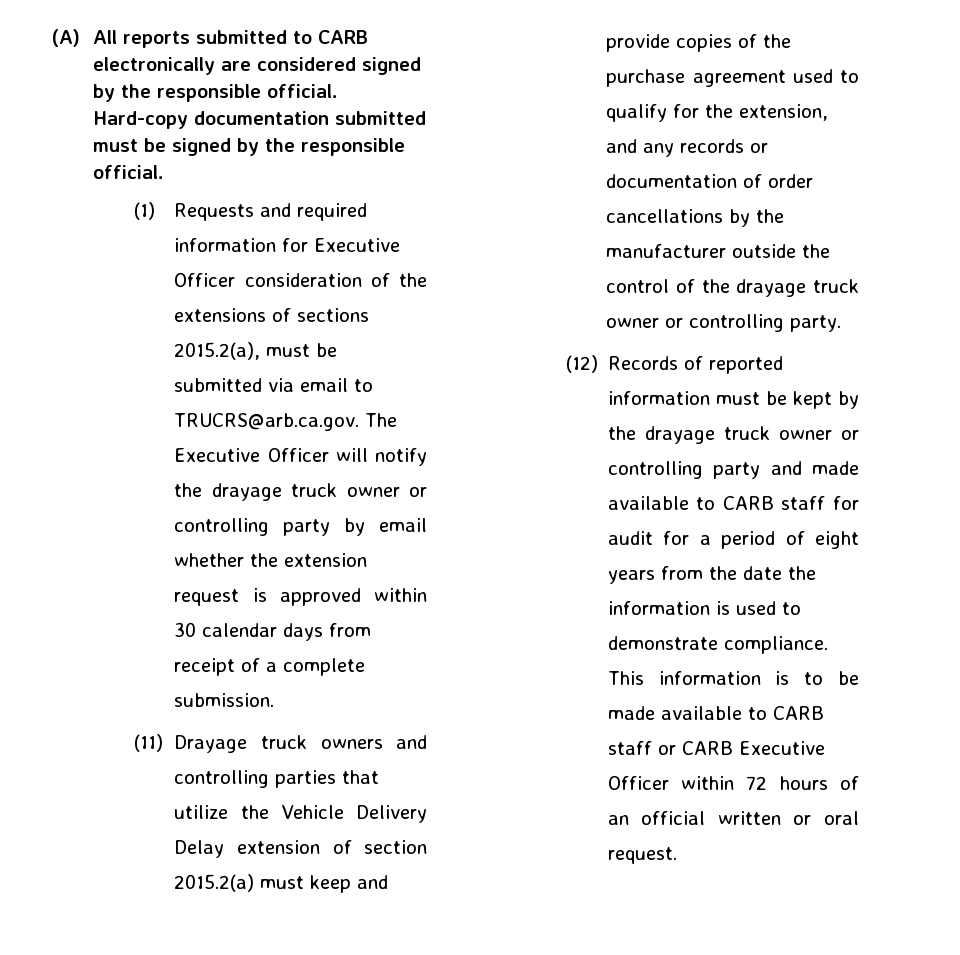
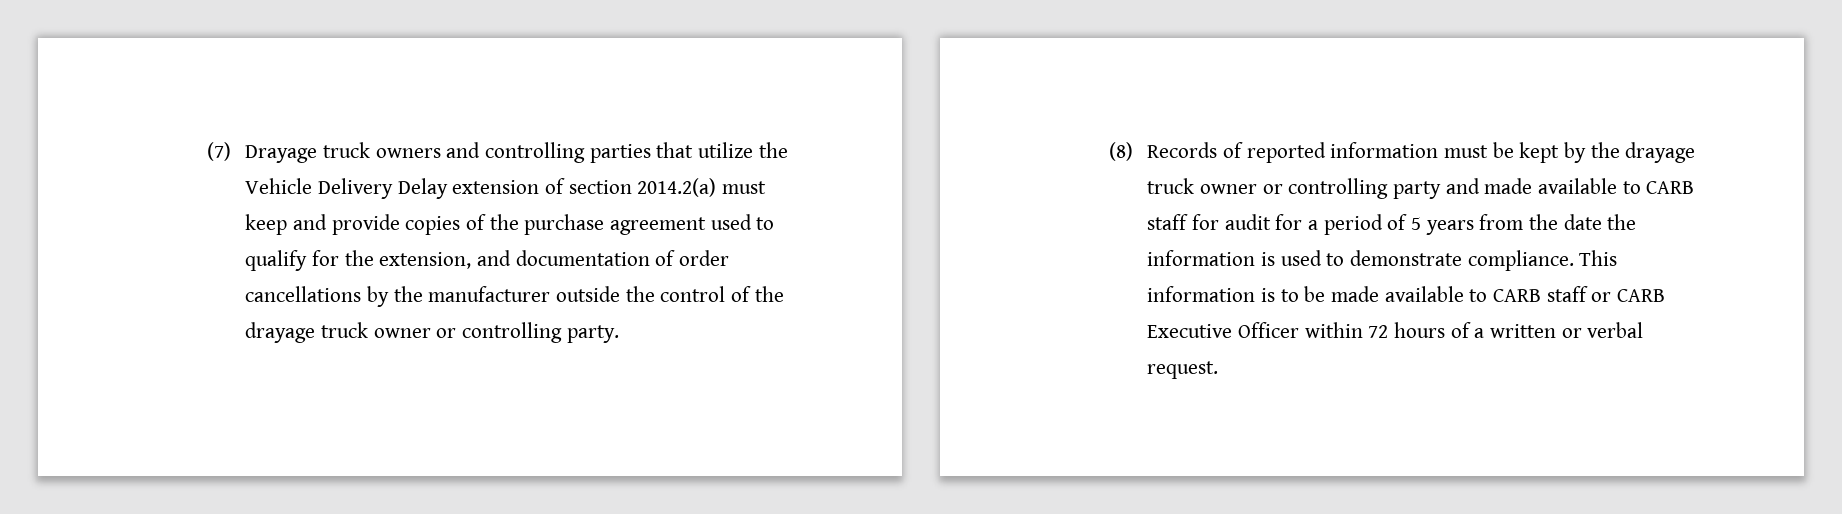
[52,29,368,48] [92,57,421,75] [92,84,338,102] [92,111,426,129] [92,138,405,156] [92,165,164,179] [133,202,368,221] [174,238,401,252] [174,273,427,287] [174,308,370,322] [174,342,338,360] [174,378,374,392] [174,413,398,431] [174,448,427,466] [174,483,427,501] [174,518,427,536] [174,553,368,567] [174,588,427,606] [174,622,372,641] [174,658,366,676] [174,693,275,707] [133,734,163,752] (A) All reports submitted to CARB electronically are considered signed by the responsible official. Hard-copy documentation submitted must be signed by the responsible official. // (1) Requests and required information for Executive Officer consideration of the extensions of sections 2015.2(a), must be submitted via email to TRUCRS@arb.ca.gov. The Executive Officer will notify the drayage truck owner or controlling party by email whether the extension request is approved within 30 calendar days from receipt of a complete submission. // (11) -> [207,142,232,161] (7)
[174,874,255,892] 2015.2(a) -> [637,178,717,197] 2014.2(a)
[643,139,769,157] any records or -> (512, 258) none
[565,355,598,373] (12) -> [1109,142,1134,161] (8)
[815,531,859,549] eight -> [1411,217,1422,230] 5
[607,811,706,825] an official -> [1474,328,1485,338] a
[824,811,859,825] oral -> [1587,322,1644,338] verbal

